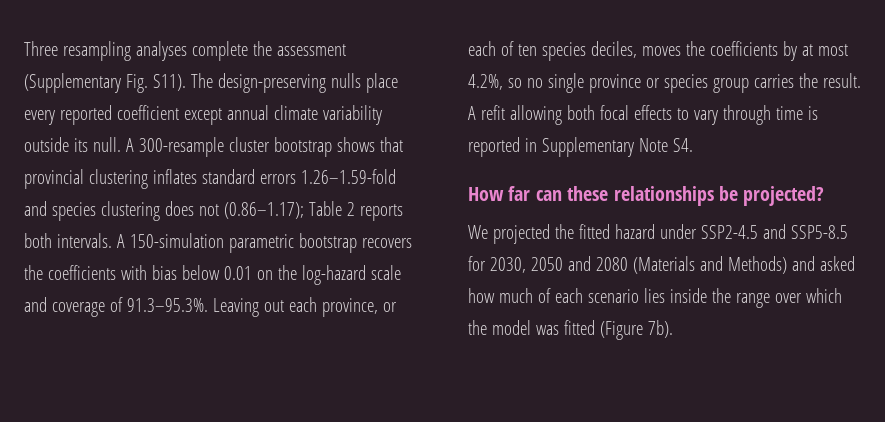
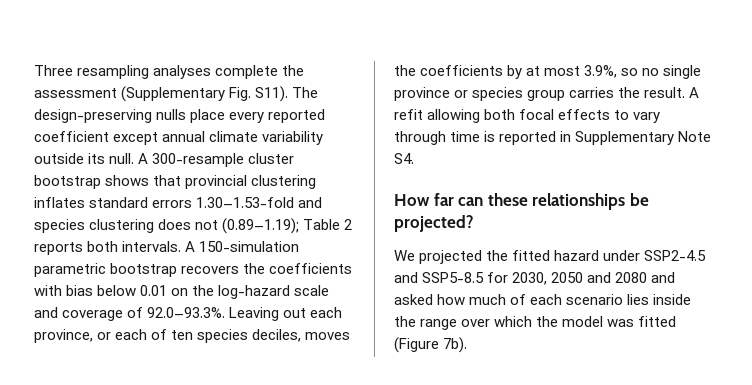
[300,169,396,184] 1.26–1.59-fold -> [196,197,295,208] 1.30–1.53-fold
[223,202,304,219] (0.86–1.17); -> [222,218,300,234] (0.89–1.19);
[126,298,208,312] 91.3–95.3%. -> [147,307,226,318] 92.0–93.3%.
[468,74,503,90] 4.2%, -> [584,65,618,78] 3.9%,
[632,256,787,274] (Materials and Methods) -> (648, 277) none

